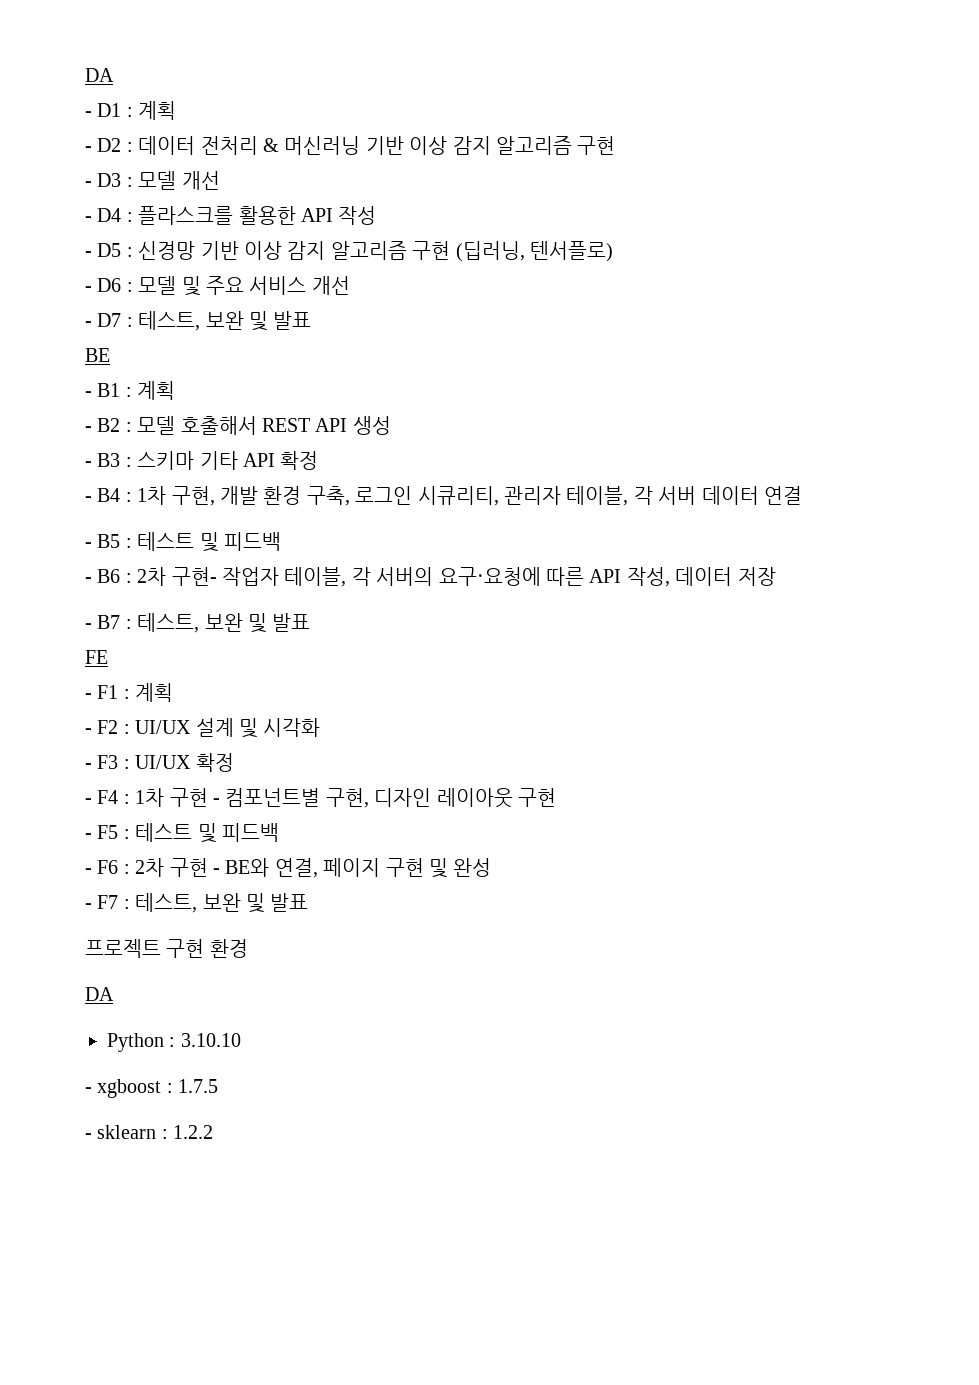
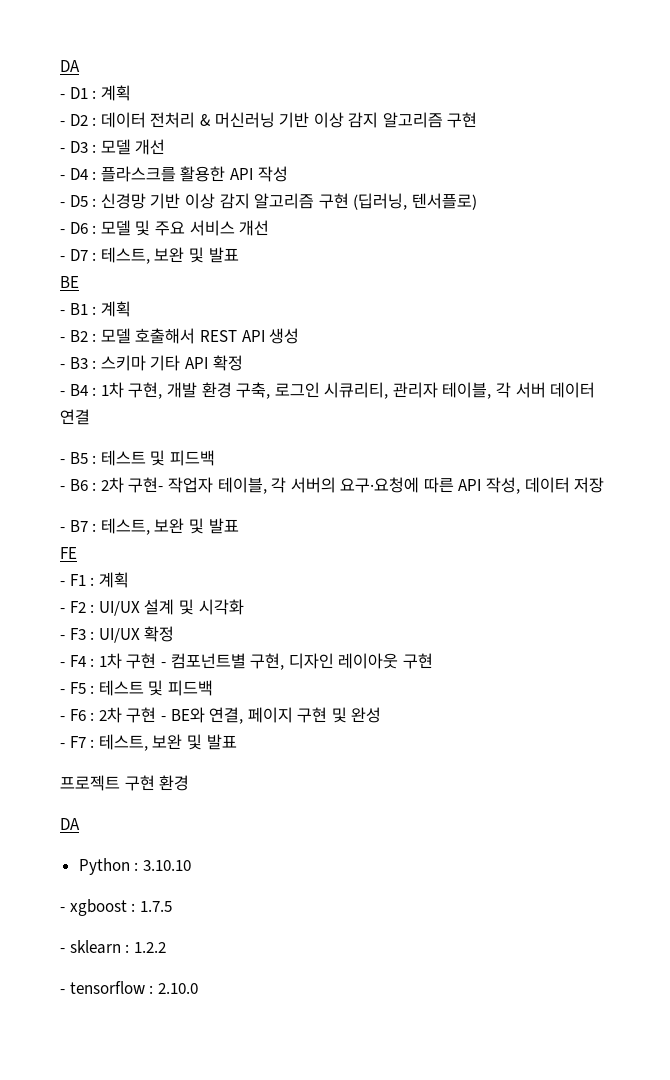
(214, 1132) none -> [60,981,198,994] // - tensorflow : 2.10.0

